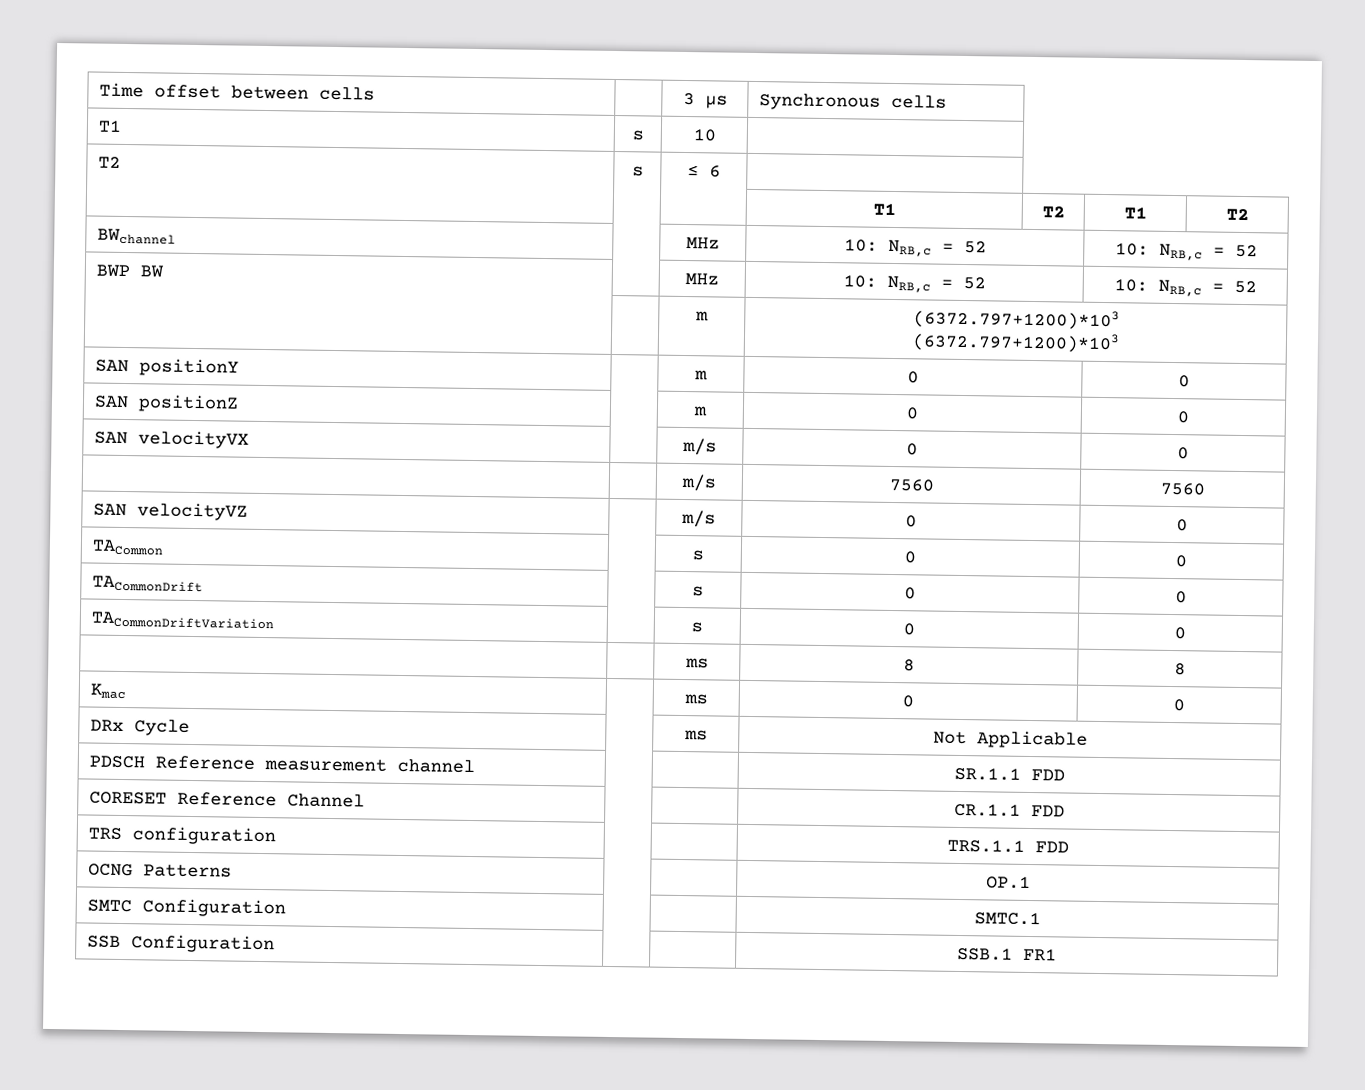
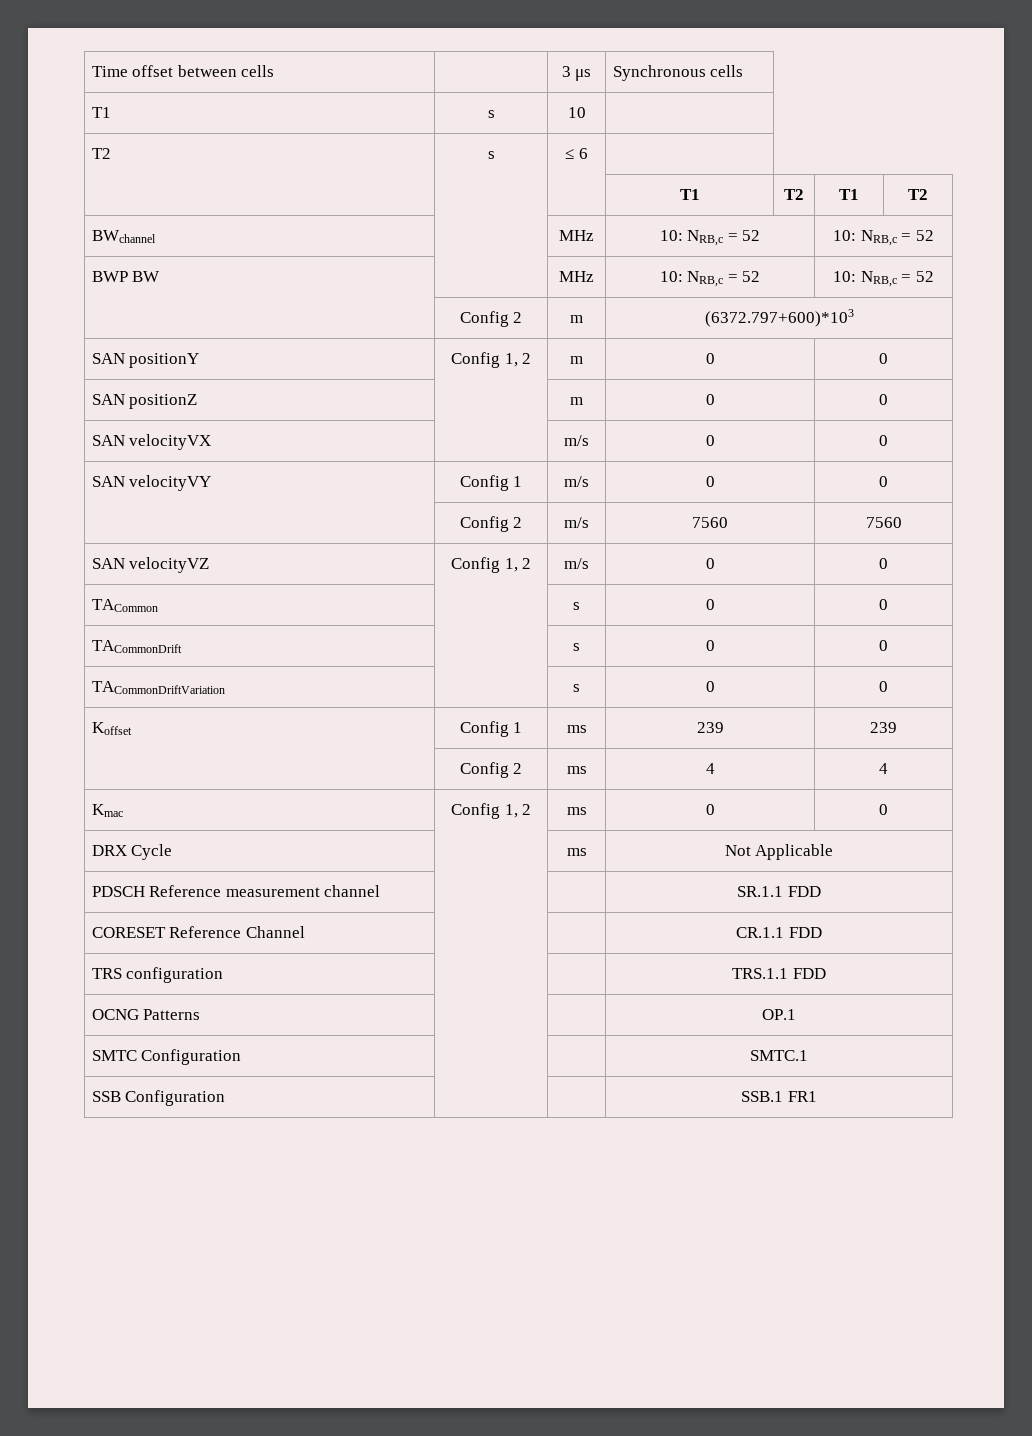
[695,311,709,321] [912,308,1120,331] [911,331,1120,354] | m | (6372.797+1200)*103 // (6372.797+1200)*103 -> [459,311,523,327] [570,315,583,323] [704,309,854,327] Config 2 | m | (6372.797+600)*103
(239, 367) none -> [450,352,532,368] Config 1, 2
(1189, 453) | -> [91,475,212,491] [459,475,523,491] [564,476,589,487] [705,476,715,487] [879,476,888,487] [459,516,523,532] SAN velocityVY | Config 1 | m/s | 0 | 0 // | Config 2
(248, 511) none -> [450,557,532,573] Config 1, 2
[684,658,709,669] [903,659,915,672] [1174,663,1186,676] [89,683,126,700] | | ms | 8 | 8 // Kmac | -> [91,722,132,735] [459,721,523,737] [566,725,587,733] [696,722,724,733] [870,722,897,733] [459,762,523,778] [566,766,587,774] [705,763,715,774] [879,763,888,774] [91,804,123,817] [450,803,532,819] Koffset | Config 1 | ms | 239 | 239 // | Config 2 | ms | 4 | 4 // Kmac | Config 1, 2
[89,719,124,732] DRx -> [91,845,127,856] DRX

